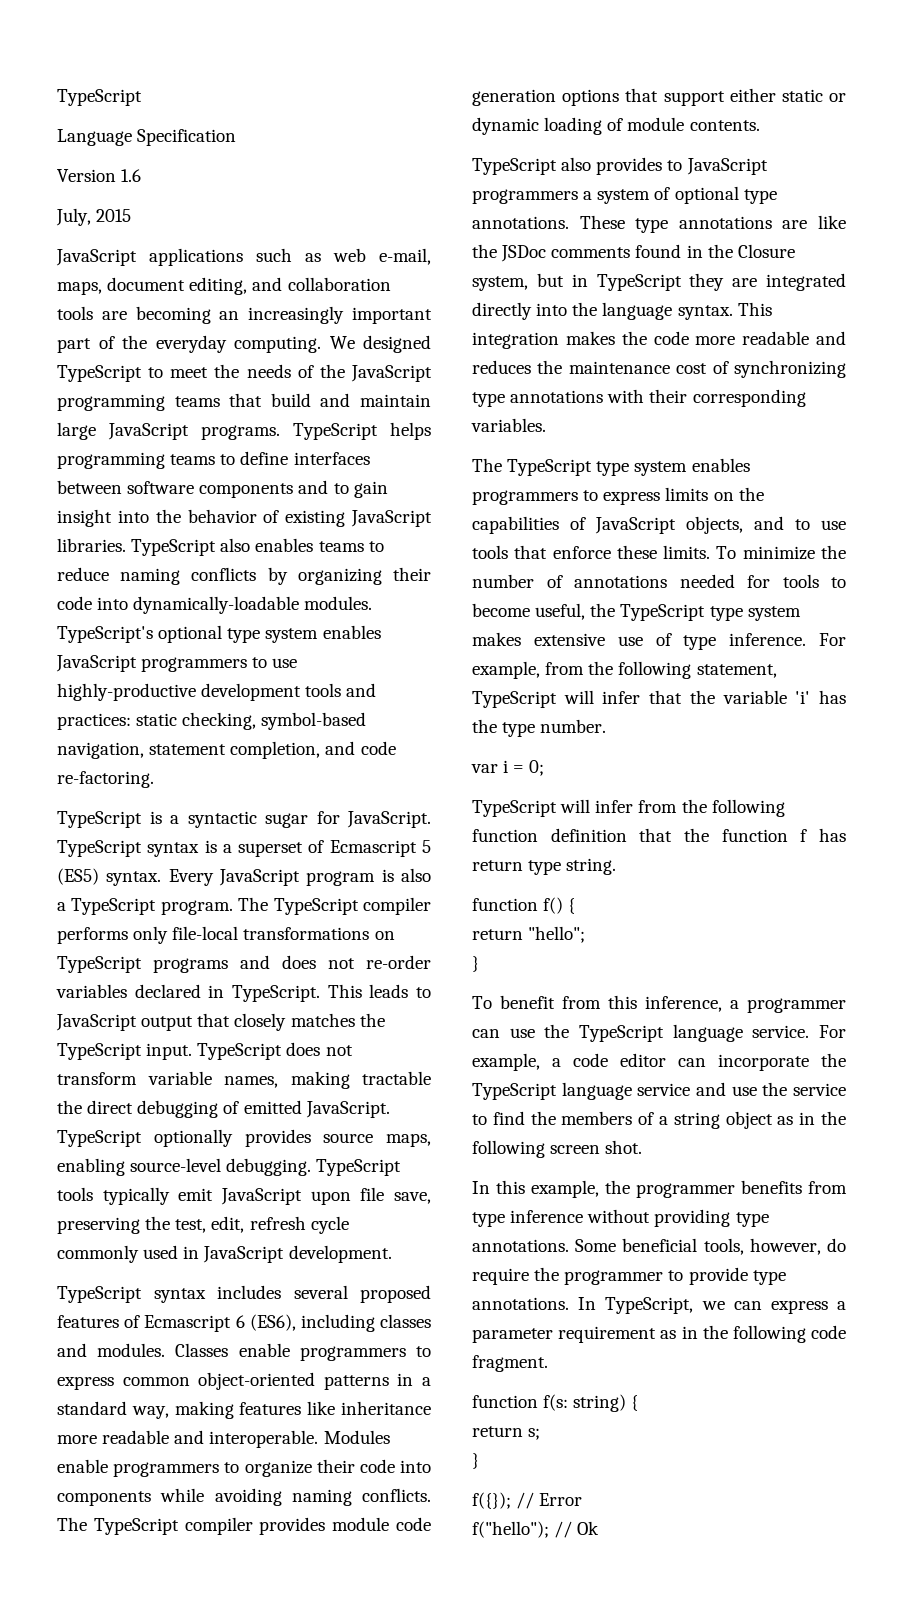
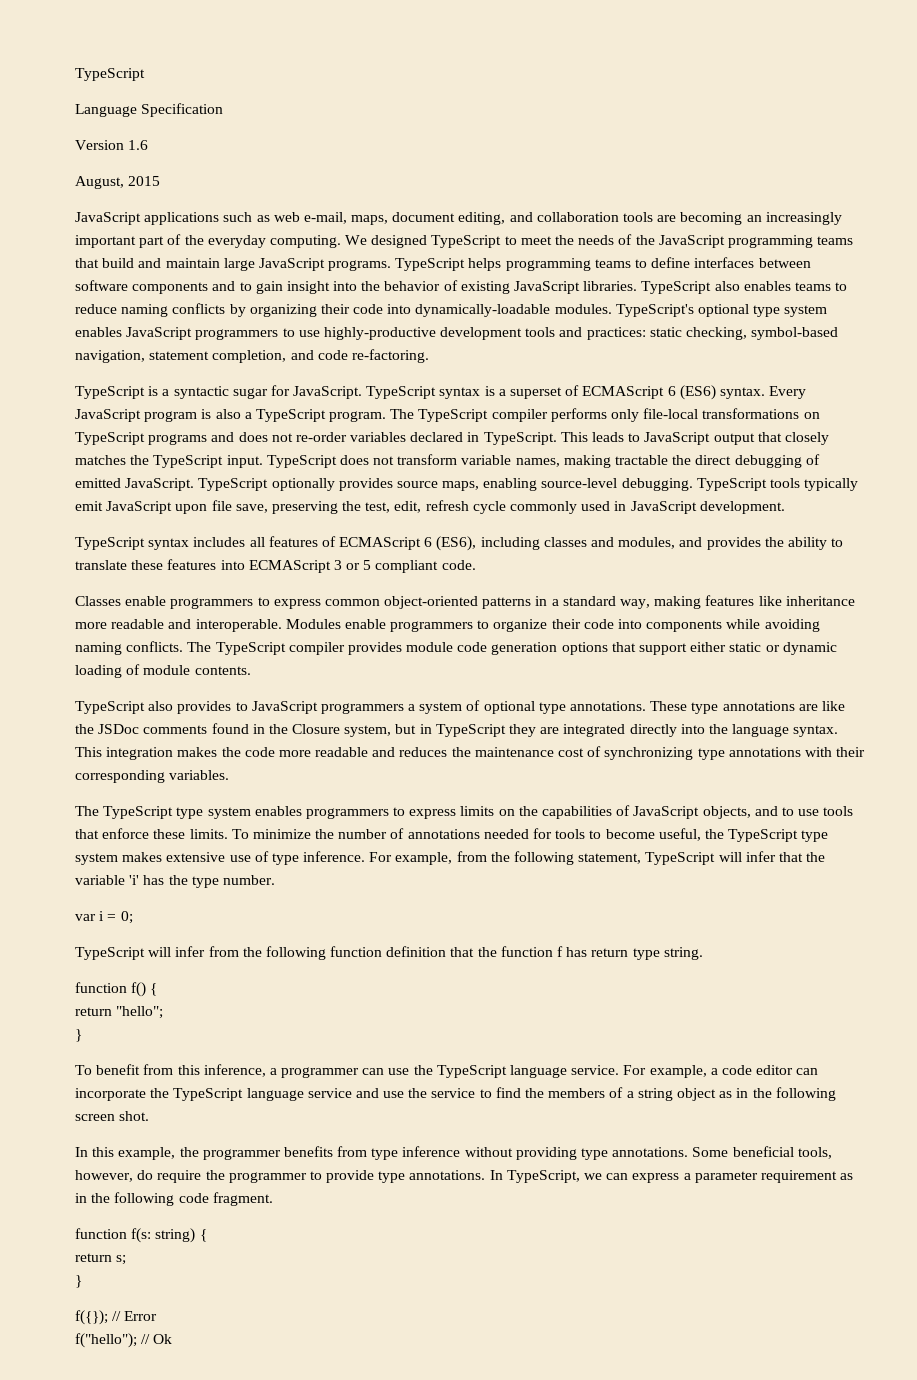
[56,208,91,226] July, -> [75,176,124,189] August,
[329,840,431,857] [57,868,99,885] Ecmascript 5 (ES5) -> [582,385,716,400] ECMAScript 6 (ES6)
[293,1285,431,1303] several proposed -> [249,537,265,547] all
[144,1315,232,1332] Ecmascript -> [339,537,422,550] ECMAScript
[97,1343,166,1357] modules. -> [618,537,844,550] [75,559,476,573] modules, and provides the ability to translate these features into ECMAScript 3 or 5 compliant code. //

